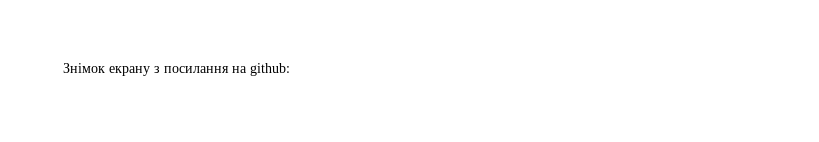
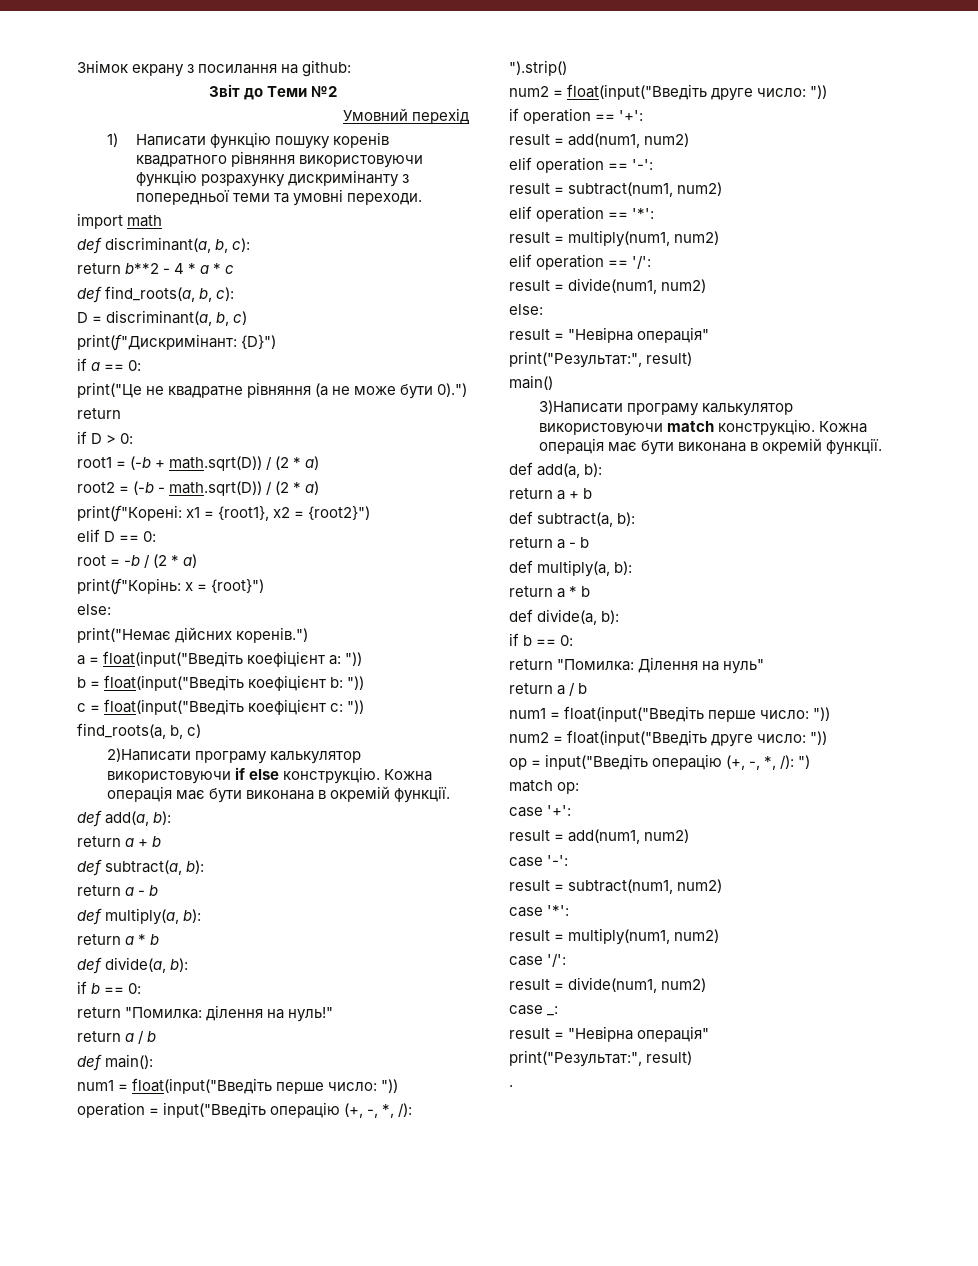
(290, 69) none -> [208,84,338,100] [342,108,469,124] [106,132,390,149] [136,151,424,168] [136,170,410,187] [136,189,423,206] [77,213,163,229] [77,237,251,254] [77,263,235,274] [77,286,235,303] [77,310,248,326] [77,334,277,351] [77,358,142,371] [77,382,468,399] [77,408,121,419] [77,431,134,444] [77,456,320,471] [77,481,320,496] [77,505,371,522] [77,529,157,542] [77,554,198,568] [77,578,265,595] [77,604,111,615] [77,627,309,643] [77,651,363,667] [77,675,365,691] [77,699,365,715] [77,723,202,739] [106,748,361,764] [106,767,432,784] [106,786,450,803] [77,810,172,827] [77,836,162,847] [77,859,205,876] [77,885,159,896] [77,908,202,925] [77,934,160,945] [77,957,189,974] [77,981,142,994] [77,1005,334,1022] [77,1030,157,1044] [77,1054,154,1071] [77,1078,399,1094] [77,1102,413,1118] [509,60,567,76] [509,84,828,101] [509,108,644,124] [509,133,690,148] [509,157,654,173] [509,182,723,197] [509,206,655,222] [509,230,720,247] [509,254,652,270] [509,278,707,294] [509,304,543,315] [509,327,710,343] [509,351,693,368] [509,375,553,390] [538,400,793,416] [538,419,867,436] [538,438,882,455] [509,462,603,478] [509,488,593,500] [509,511,636,527] [509,537,590,549] [509,560,633,577] [509,586,591,598] [509,609,620,625] [509,633,574,646] [509,657,765,674] [509,682,588,696] [509,706,831,722] [509,730,828,747] [509,754,811,770] [509,780,580,794] [509,805,572,817] [509,829,690,844] [509,855,569,867] [509,879,723,894] [509,905,570,917] [509,928,720,945] [509,953,567,967] [509,977,707,993] [509,1005,559,1016] [509,1026,710,1042] [509,1050,693,1067] [509,1085,513,1087] // Звіт до Теми №2 // Умовний перехід // 1) Написати функцію пошуку коренів квадратного рівняння використовуючи функцію розрахунку дискримінанту з попередньої теми та умовні переходи. // import math // def discriminant(a, b, c): // return b**2 - 4 * a * c // def find_roots(a, b, c): // D = discriminant(a, b, c) // print(f"Дискримінант: {D}") // if a == 0: // print("Це не квадратне рівняння (a не може бути 0).") // return // if D > 0: // root1 = (-b + math.sqrt(D)) / (2 * a) // root2 = (-b - math.sqrt(D)) / (2 * a) // print(f"Корені: x1 = {root1}, x2 = {root2}") // elif D == 0: // root = -b / (2 * a) // print(f"Корінь: x = {root}") // else: // print("Немає дійсних коренів.") // a = float(input("Введіть коефіцієнт a: ")) // b = float(input("Введіть коефіцієнт b: ")) // c = float(input("Введіть коефіцієнт c: ")) // find_roots(a, b, c) // 2)Написати програму калькулятор використовуючи if else конструкцію. Кожна операція має бути виконана в окремій функції. // def add(a, b): // return a + b // def subtract(a, b): // return a - b // def multiply(a, b): // return a * b // def divide(a, b): // if b == 0: // return "Помилка: ділення на нуль!" // return a / b // def main(): // num1 = float(input("Введіть перше число: ")) // operation = input("Введіть операцію (+, -, *, /): ").strip() // num2 = float(input("Введіть друге число: ")) // if operation == '+': // result = add(num1, num2) // elif operation == '-': // result = subtract(num1, num2) // elif operation == '*': // result = multiply(num1, num2) // elif operation == '/': // result = divide(num1, num2) // else: // result = "Невірна операція" // print("Результат:", result) // main() // 3)Написати програму калькулятор використовуючи match конструкцію. Кожна операція має бути виконана в окремій функції. // def add(a, b): // return a + b // def subtract(a, b): // return a - b // def multiply(a, b): // return a * b // def divide(a, b): // if b == 0: // return "Помилка: Ділення на нуль" // return a / b // num1 = float(input("Введіть перше число: ")) // num2 = float(input("Введіть друге число: ")) // op = input("Введіть операцію (+, -, *, /): ") // match op: // case '+': // result = add(num1, num2) // case '-': // result = subtract(num1, num2) // case '*': // result = multiply(num1, num2) // case '/': // result = divide(num1, num2) // case _: // result = "Невірна операція" // print("Результат:", result) // .

